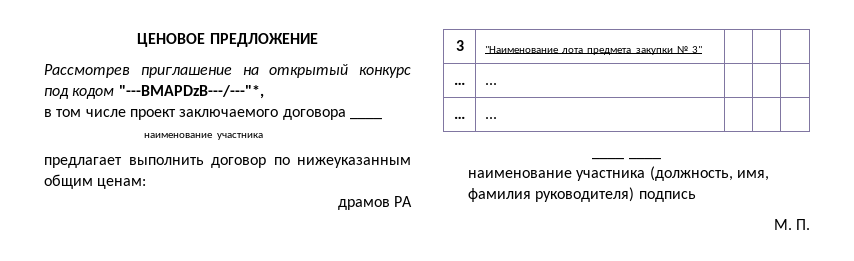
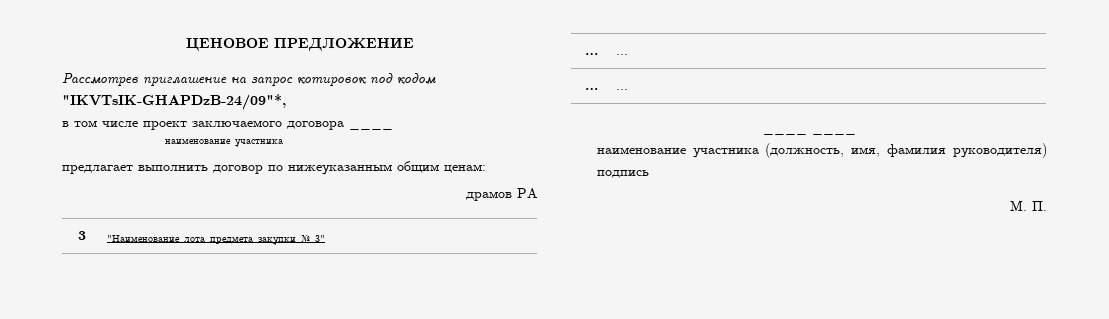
[269,64,411,78] открытый конкурс -> [251,77,366,87] запрос котировок
[118,85,264,99] "---BMAPDzB---/---"*, -> [62,94,286,110] "IKVTsIK-GHAPDzB-24/09"*,

